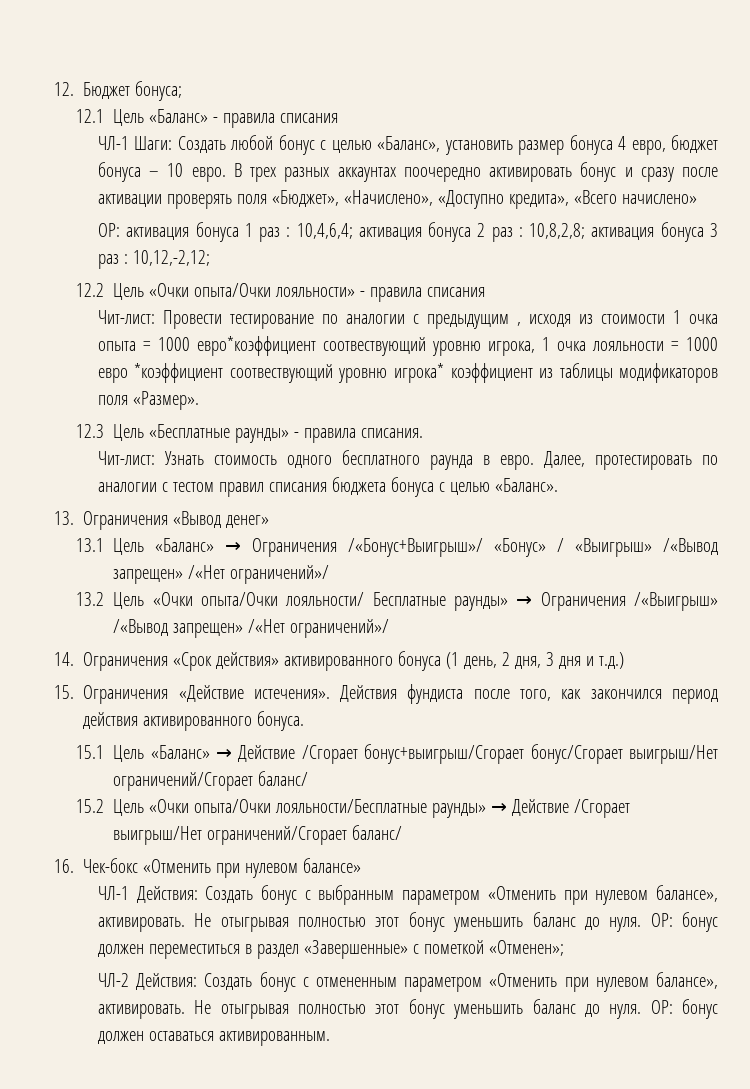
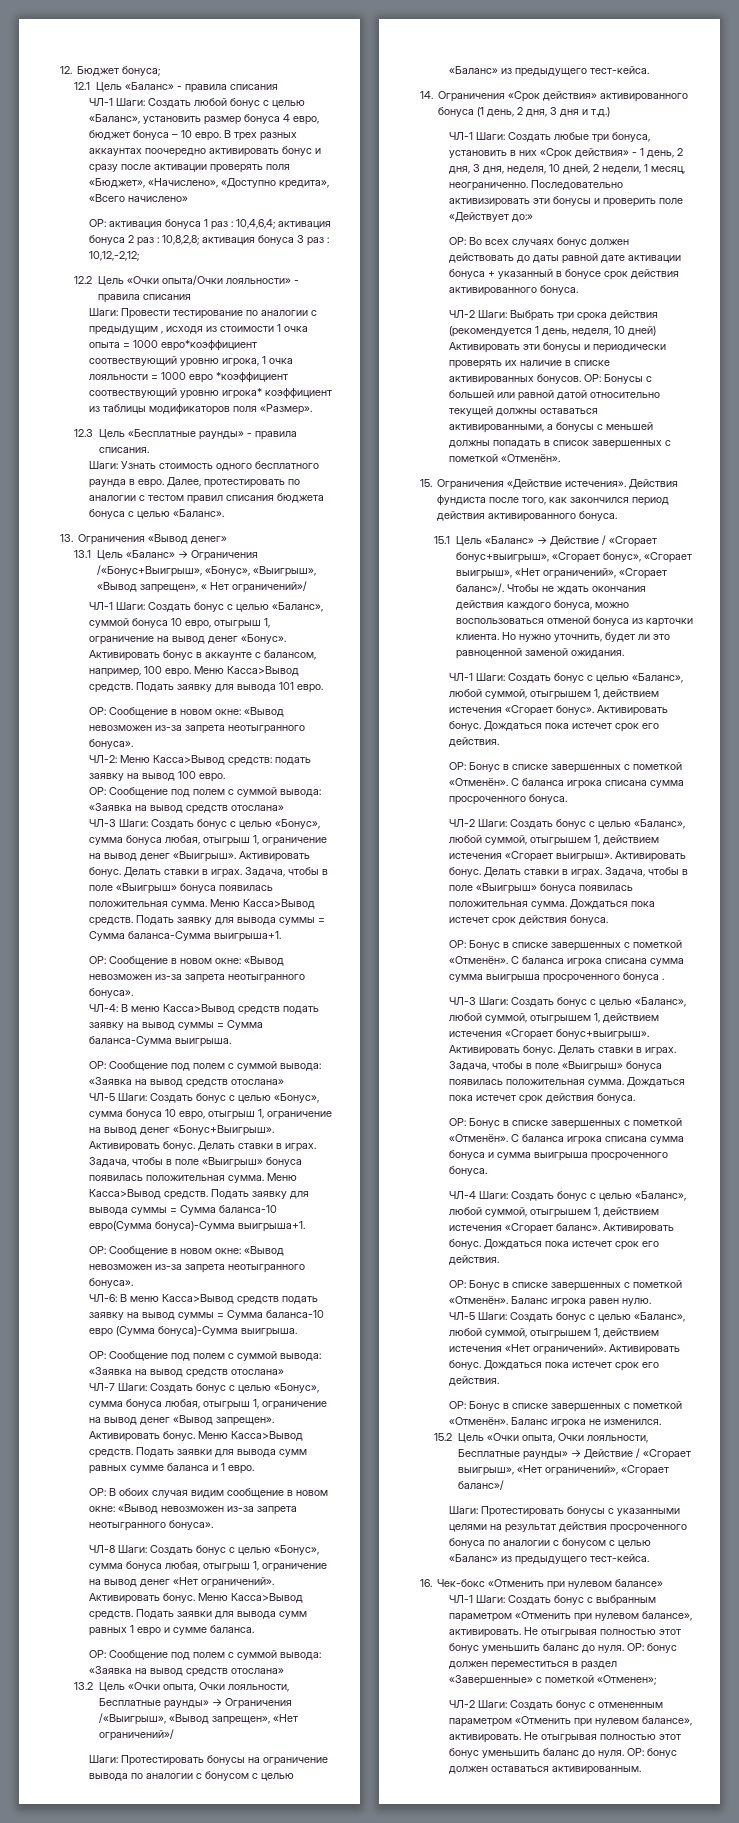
[97,310,155,324] Чит-лист: -> [88,308,118,316] Шаги:
[97,451,155,465] Чит-лист: -> [88,461,118,469] Шаги:
[348,538,718,557] [113,565,330,584] /«Бонус+Выигрыш»/ «Бонус» / «Выигрыш» /«Вывод запрещен» /«Нет ограничений»/ -> [96,565,316,577] [96,581,307,593] [88,602,323,612] [88,618,270,629] [88,634,286,645] [88,650,316,661] [88,666,299,677] [88,682,323,693] [88,707,284,717] [88,725,305,734] [88,739,133,749] [88,755,311,766] [88,771,225,782] [88,787,321,797] [88,803,284,814] [88,819,320,829] [88,835,327,846] [88,851,310,862] [88,867,328,878] [88,883,273,894] [88,899,315,909] [88,915,325,926] [88,931,281,942] [88,956,284,966] [88,974,305,983] [88,988,133,998] [88,1004,319,1015] [88,1020,263,1030] [88,1036,231,1047] [88,1061,321,1071] [88,1077,284,1088] [88,1093,319,1103] [88,1109,332,1120] [88,1125,274,1136] [88,1141,316,1152] [88,1157,302,1168] [88,1173,297,1183] [88,1189,309,1200] [88,1205,277,1215] [88,1221,305,1232] [88,1246,284,1256] [88,1264,305,1273] [88,1278,133,1288] [88,1294,318,1305] [88,1310,324,1320] [88,1326,297,1337] [88,1351,321,1361] [88,1367,284,1378] [88,1383,319,1393] [88,1399,327,1410] [88,1415,274,1426] [88,1431,303,1442] [88,1447,307,1458] [88,1463,254,1474] [88,1488,328,1498] [88,1504,297,1515] [88,1520,213,1531] [88,1545,319,1555] [88,1561,327,1572] [88,1577,274,1588] [88,1593,303,1604] [88,1609,307,1620] [88,1625,254,1636] [88,1650,321,1660] [88,1666,284,1677] /«Бонус+Выигрыш», «Бонус», «Выигрыш», «Вывод запрещен», « Нет ограничений»/ // ЧЛ-1 Шаги: Создать бонус с целью «Баланс», суммой бонуса 10 евро, отыгрыш 1, ограничение на вывод денег «Бонус». Активировать бонус в аккаунте с балансом, например, 100 евро. Меню Касса>Вывод средств. Подать заявку для вывода 101 евро. // ОР: Сообщение в новом окне: «Вывод невозможен из-за запрета неотыгранного бонуса». // ЧЛ-2: Меню Касса>Вывод средств: подать заявку на вывод 100 евро. // ОР: Сообщение под полем с суммой вывода: «Заявка на вывод средств отослана» // ЧЛ-3 Шаги: Создать бонус с целью «Бонус», сумма бонуса любая, отыгрыш 1, ограничение на вывод денег «Выигрыш». Активировать бонус. Делать ставки в играх. Задача, чтобы в поле «Выигрыш» бонуса появилась положительная сумма. Меню Касса>Вывод средств. Подать заявку для вывода суммы = Сумма баланса-Сумма выигрыша+1. // ОР: Сообщение в новом окне: «Вывод невозможен из-за запрета неотыгранного бонуса». // ЧЛ-4: В меню Касса>Вывод средств подать заявку на вывод суммы = Сумма баланса-Сумма выигрыша. // ОР: Сообщение под полем с суммой вывода: «Заявка на вывод средств отослана» // ЧЛ-5 Шаги: Создать бонус с целью «Бонус», сумма бонуса 10 евро, отыгрыш 1, ограничение на вывод денег «Бонус+Выигрыш». Активировать бонус. Делать ставки в играх. Задача, чтобы в поле «Выигрыш» бонуса появилась положительная сумма. Меню Касса>Вывод средств. Подать заявку для вывода суммы = Сумма баланса-10 евро(Сумма бонуса)-Сумма выигрыша+1. // ОР: Сообщение в новом окне: «Вывод невозможен из-за запрета неотыгранного бонуса». // ЧЛ-6: В меню Касса>Вывод средств подать заявку на вывод суммы = Сумма баланса-10 евро (Сумма бонуса)-Сумма выигрыша. // ОР: Сообщение под полем с суммой вывода: «Заявка на вывод средств отослана» // ЧЛ-7 Шаги: Создать бонус с целью «Бонус», сумма бонуса любая, отыгрыш 1, ограничение на вывод денег «Вывод запрещен». Активировать бонус. Меню Касса>Вывод средств. Подать заявки для вывода сумм равных сумме баланса и 1 евро. // ОР: В обоих случая видим сообщение в новом окне: «Вывод невозможен из-за запрета неотыгранного бонуса». // ЧЛ-8 Шаги: Создать бонус с целью «Бонус», сумма бонуса любая, отыгрыш 1, ограничение на вывод денег «Нет ограничений». Активировать бонус. Меню Касса>Вывод средств. Подать заявки для вывода сумм равных 1 евро и сумме баланса. // ОР: Сообщение под полем с суммой вывода: «Заявка на вывод средств отослана»
[200,592,365,606] опыта/Очки лояльности/ -> [162,1682,289,1692] опыта, Очки лояльности,
[633,592,718,611] [113,619,390,638] /«Выигрыш» /«Вывод запрещен» /«Нет ограничений»/ -> [98,1713,298,1725] [98,1729,174,1741] [88,1755,328,1766] [88,1771,294,1781] [448,66,649,77] /«Выигрыш», «Вывод запрещен», «Нет ограничений»/ // Шаги: Протестировать бонусы на ограничение вывода по аналогии с бонусом с целью «Баланс» из предыдущего тест-кейса.
(625, 660) none -> [448,132,650,143] [448,148,683,159] [448,164,685,174] [448,180,623,191] [448,196,683,207] [448,212,533,222] [448,237,629,247] [448,253,681,264] [448,269,679,280] [448,285,578,296] [448,310,658,321] [448,326,656,337] [448,342,666,353] [448,360,610,369] [448,374,652,385] [448,390,660,401] [448,406,598,416] [448,422,653,433] [448,440,671,449] [448,454,560,462] // ЧЛ-1 Шаги: Создать любые три бонуса, установить в них «Срок действия» - 1 день, 2 дня, 3 дня, неделя, 10 дней, 2 недели, 1 месяц, неограниченно. Последовательно активизировать эти бонусы и проверить поле «Действует до:» // ОР: Во всех случаях бонус должен действовать до даты равной дате активации бонуса + указанный в бонусе срок действия активированного бонуса. // ЧЛ-2 Шаги: Выбрать три срока действия (рекомендуется 1 день, неделя, 10 дней) Активировать эти бонусы и периодически проверять их наличие в списке активированных бонусов. ОР: Бонусы с большей или равной датой относительно текущей должны оставаться активированными, а бонусы с меньшей должны попадать в список завершенных с пометкой «Отменён».
[301,744,718,764] [113,771,309,791] [75,799,631,818] [113,825,403,845] /Сгорает бонус+выигрыш/Сгорает бонус/Сгорает выигрыш/Нет ограничений/Сгорает баланс/ // 15.2 Цель «Очки опыта/Очки лояльности/Бесплатные раунды» → Действие /Сгорает выигрыш/Нет ограничений/Сгорает баланс/ -> [601,535,657,547] [455,552,692,563] [455,568,667,579] [455,583,646,594] [455,600,629,610] [455,616,693,627] [455,632,670,642] [455,648,624,659] [448,673,683,683] [448,689,659,700] [448,705,668,716] [448,721,659,732] [448,737,499,747] [448,762,682,773] [448,778,684,789] [448,794,567,805] [448,819,685,829] [448,835,659,846] [448,851,686,862] [448,867,688,878] [448,883,633,894] [448,899,655,909] [448,915,608,926] [448,940,682,951] [448,956,684,967] [448,972,664,983] [448,997,686,1007] [448,1013,659,1024] [448,1029,649,1040] [448,1045,676,1056] [448,1061,662,1072] [448,1077,685,1087] [448,1093,635,1104] [448,1118,682,1129] [448,1134,684,1145] [448,1150,668,1161] [448,1166,487,1176] [448,1191,686,1201] [448,1207,659,1218] [448,1223,674,1234] [448,1239,659,1250] [448,1255,499,1265] [448,1280,682,1291] [448,1296,651,1307] [448,1312,685,1322] [448,1328,659,1339] [448,1344,680,1355] [448,1360,659,1371] [448,1376,499,1386] [448,1401,682,1412] [448,1417,661,1428] [434,1433,648,1443] [457,1448,691,1460] [457,1465,669,1476] [457,1480,504,1490] [448,1506,680,1517] [448,1522,687,1533] [448,1538,651,1548] [448,1554,649,1565] / «Сгорает бонус+выигрыш», «Сгорает бонус», «Сгорает выигрыш», «Нет ограничений», «Сгорает баланс»/. Чтобы не ждать окончания действия каждого бонуса, можно воспользоваться отменой бонуса из карточки клиента. Но нужно уточнить, будет ли это равноценной заменой ожидания. // ЧЛ-1 Шаги: Создать бонус с целью «Баланс», любой суммой, отыгрышем 1, действием истечения «Сгорает бонус». Активировать бонус. Дождаться пока истечет срок его действия. // ОР: Бонус в списке завершенных с пометкой «Отменён». С баланса игрока списана сумма просроченного бонуса. // ЧЛ-2 Шаги: Создать бонус с целью «Баланс», любой суммой, отыгрышем 1, действием истечения «Сгорает выигрыш». Активировать бонус. Делать ставки в играх. Задача, чтобы в поле «Выигрыш» бонуса появилась положительная сумма. Дождаться пока истечет срок действия бонуса. // ОР: Бонус в списке завершенных с пометкой «Отменён». С баланса игрока списана сумма сумма выигрыша просроченного бонуса . // ЧЛ-3 Шаги: Создать бонус с целью «Баланс», любой суммой, отыгрышем 1, действием истечения «Сгорает бонус+выигрыш». Активировать бонус. Делать ставки в играх. Задача, чтобы в поле «Выигрыш» бонуса появилась положительная сумма. Дождаться пока истечет срок действия бонуса. // ОР: Бонус в списке завершенных с пометкой «Отменён». С баланса игрока списана сумма бонуса и сумма выигрыша просроченного бонуса. // ЧЛ-4 Шаги: Создать бонус с целью «Баланс», любой суммой, отыгрышем 1, действием истечения «Сгорает баланс». Активировать бонус. Дождаться пока истечет срок его действия. // ОР: Бонус в списке завершенных с пометкой «Отменён». Баланс игрока равен нулю. // ЧЛ-5 Шаги: Создать бонус с целью «Баланс», любой суммой, отыгрышем 1, действием истечения «Нет ограничений». Активировать бонус. Дождаться пока истечет срок его действия. // ОР: Бонус в списке завершенных с пометкой «Отменён». Баланс игрока не изменился. // 15.2 Цель «Очки опыта, Очки лояльности, Бесплатные раунды» → Действие / «Сгорает выигрыш», «Нет ограничений», «Сгорает баланс»/ // Шаги: Протестировать бонусы c указанными целями на результат действия просроченного бонуса по аналогии с бонусом с целью «Баланс» из предыдущего тест-кейса.
[136,886,198,903] Действия: -> [475,1595,505,1603] Шаги:
[136,973,198,990] Действия: -> [477,1700,507,1708] Шаги:

